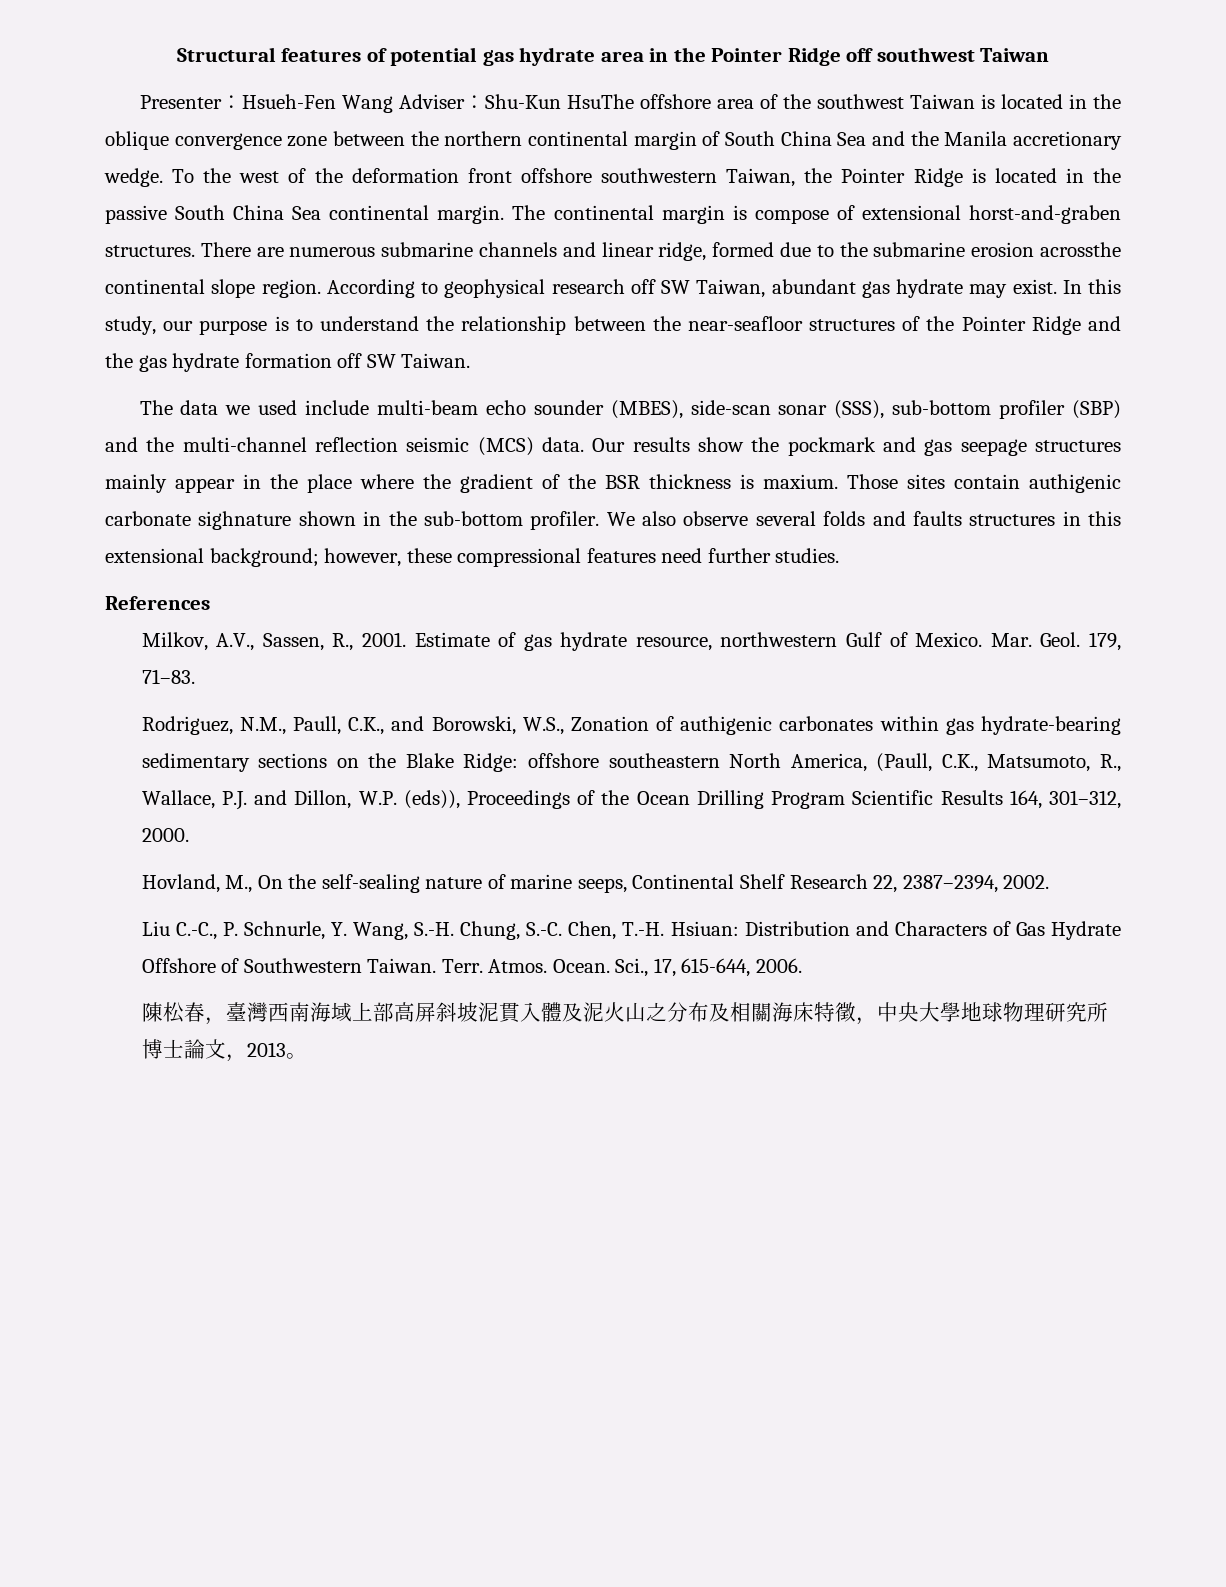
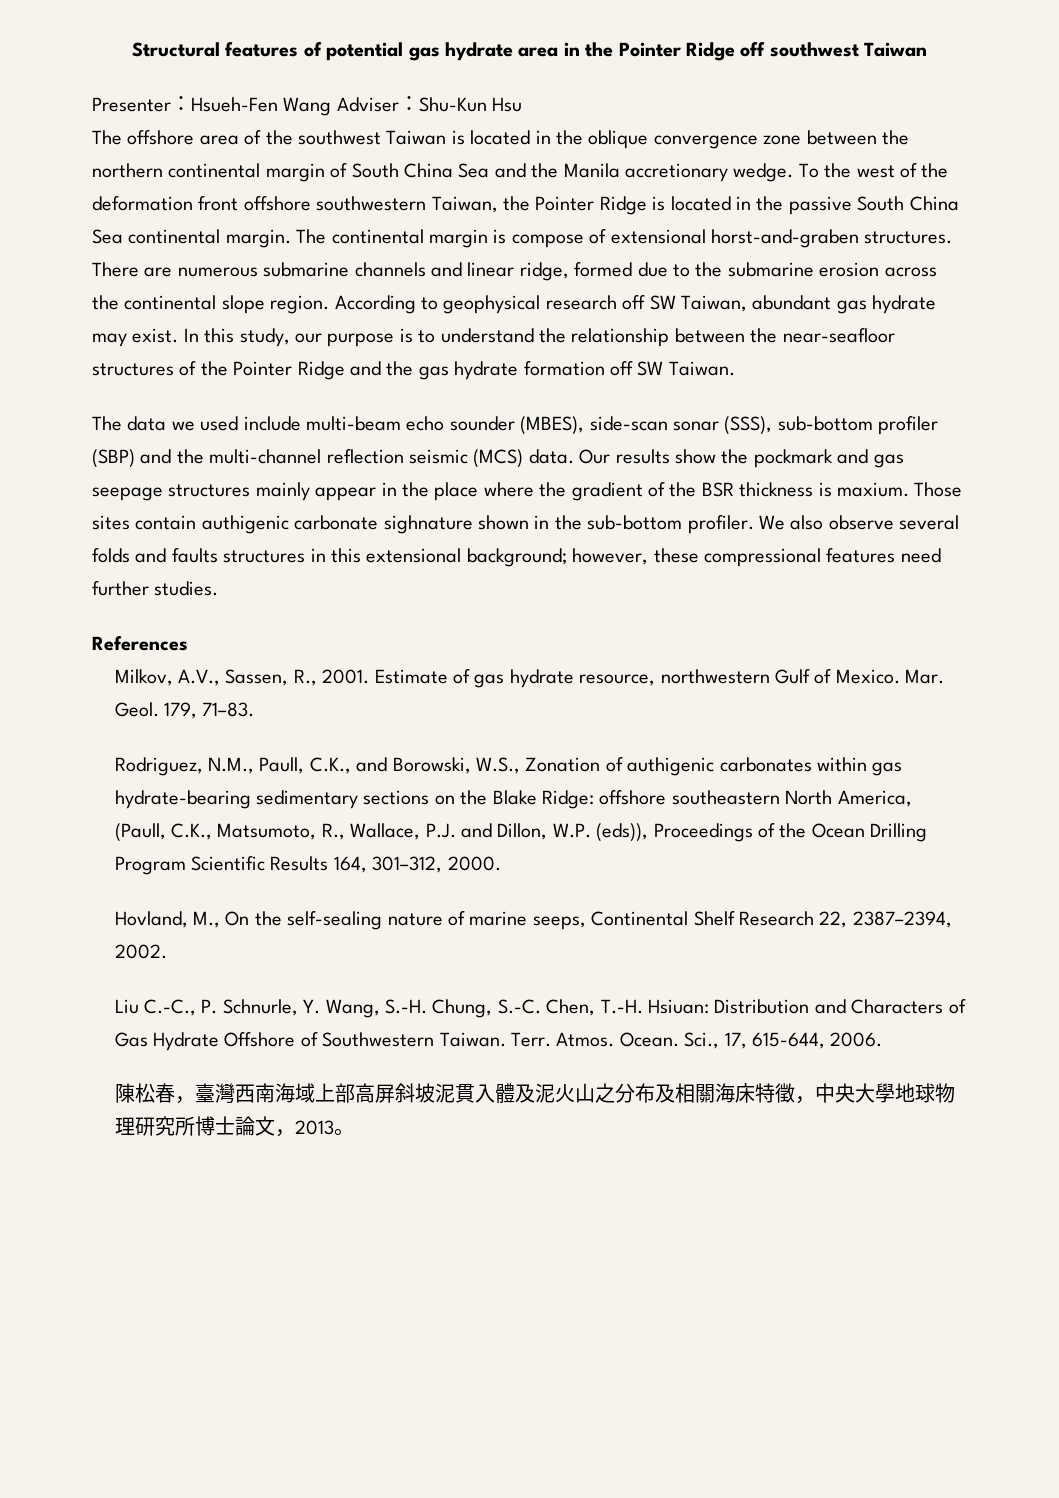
[566,94,634,109] HsuThe -> [492,97,523,112] [92,130,122,145] Hsu // The
[1039,242,1121,257] acrossthe -> [884,267,937,277] [92,295,119,310] across the

